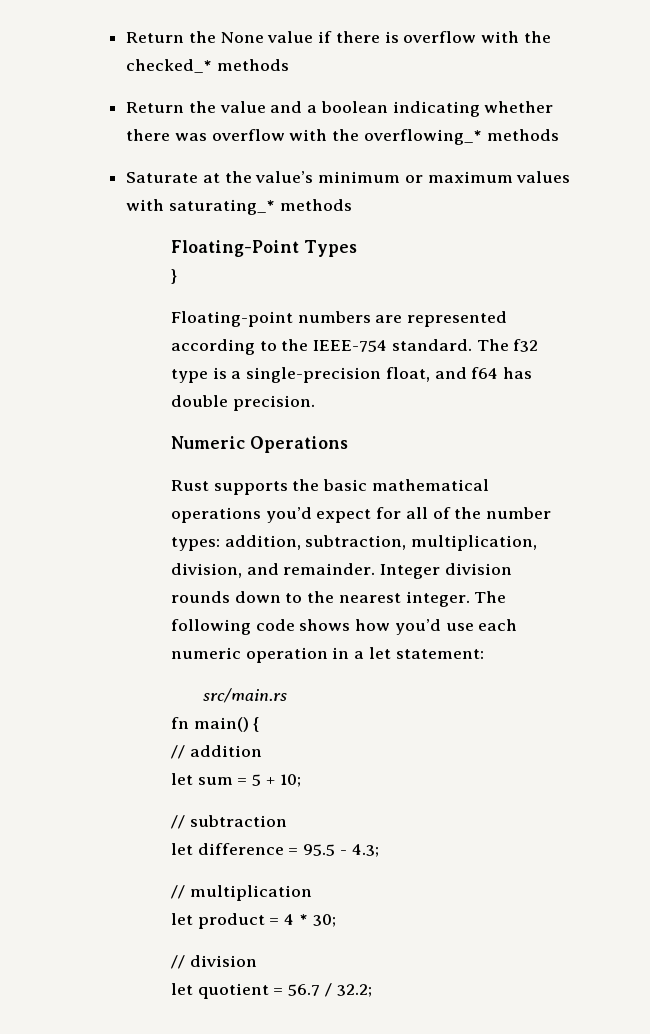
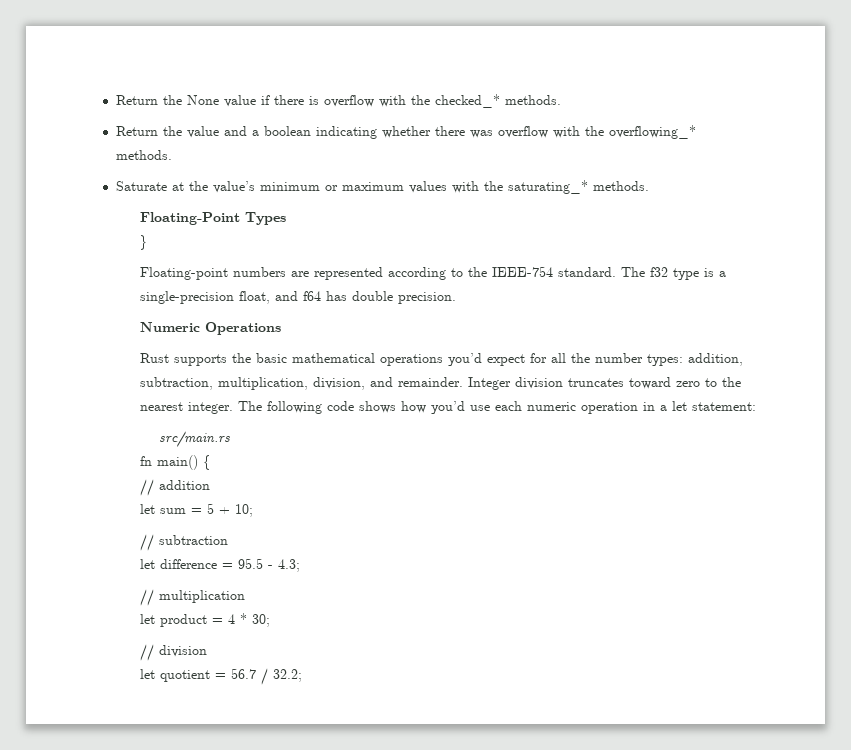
[216,59,289,71] methods -> [505,95,562,105] methods.
[486,129,559,141] methods -> [116,150,173,160] methods.
[168,199,352,215] saturating_* methods -> [484,180,650,194] the saturating_* methods.
[432,507,451,519] of -> (566, 358) none
[170,591,281,603] rounds down -> [567,377,700,389] truncates toward zero

